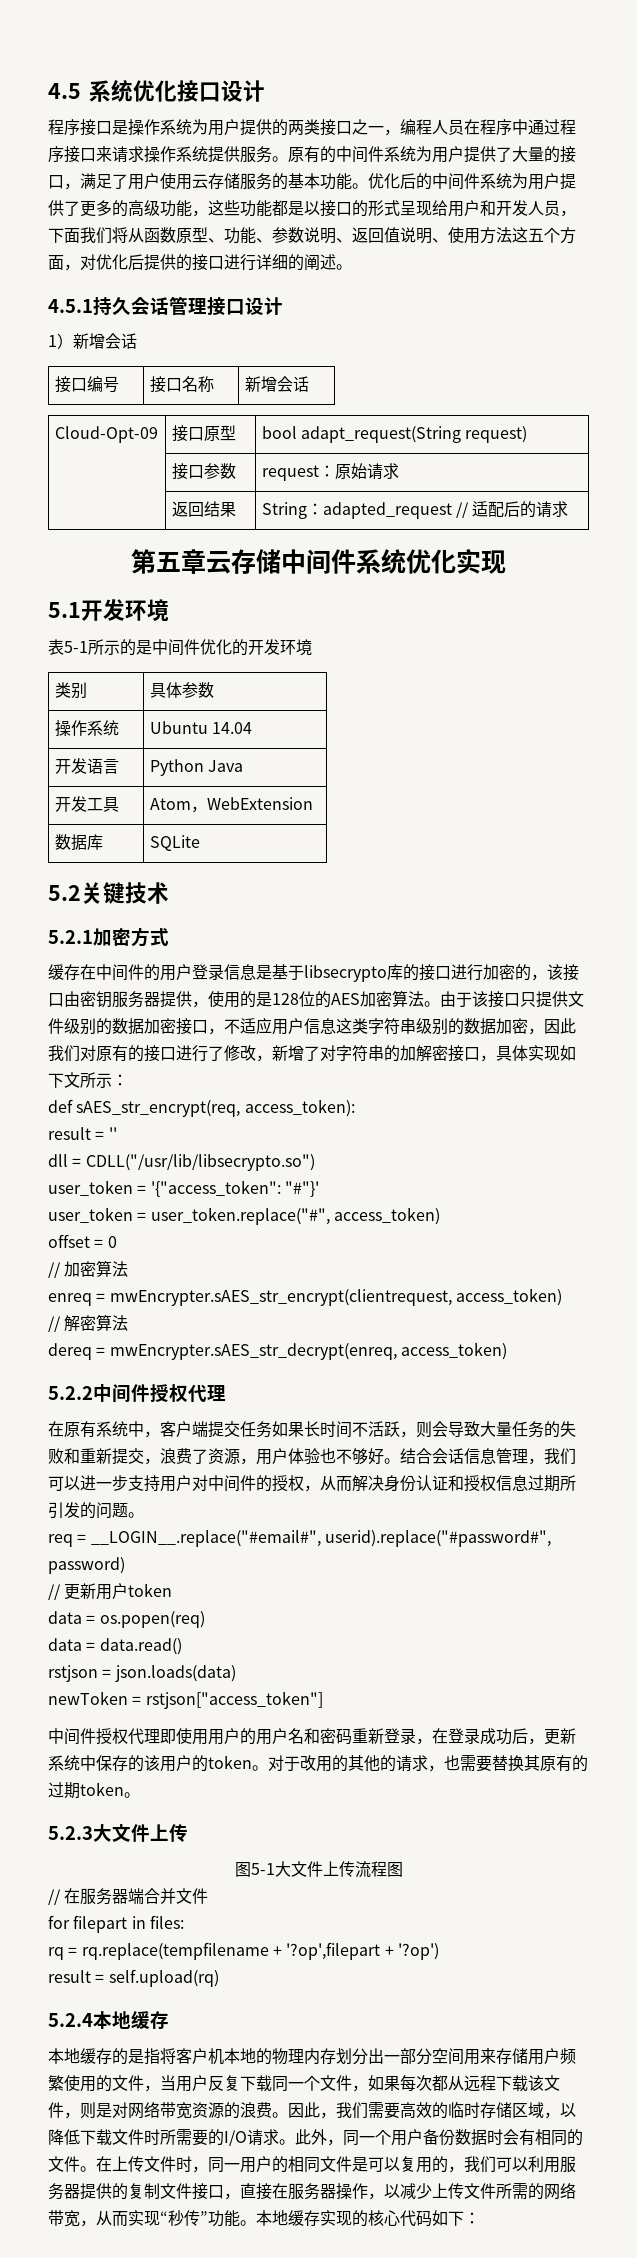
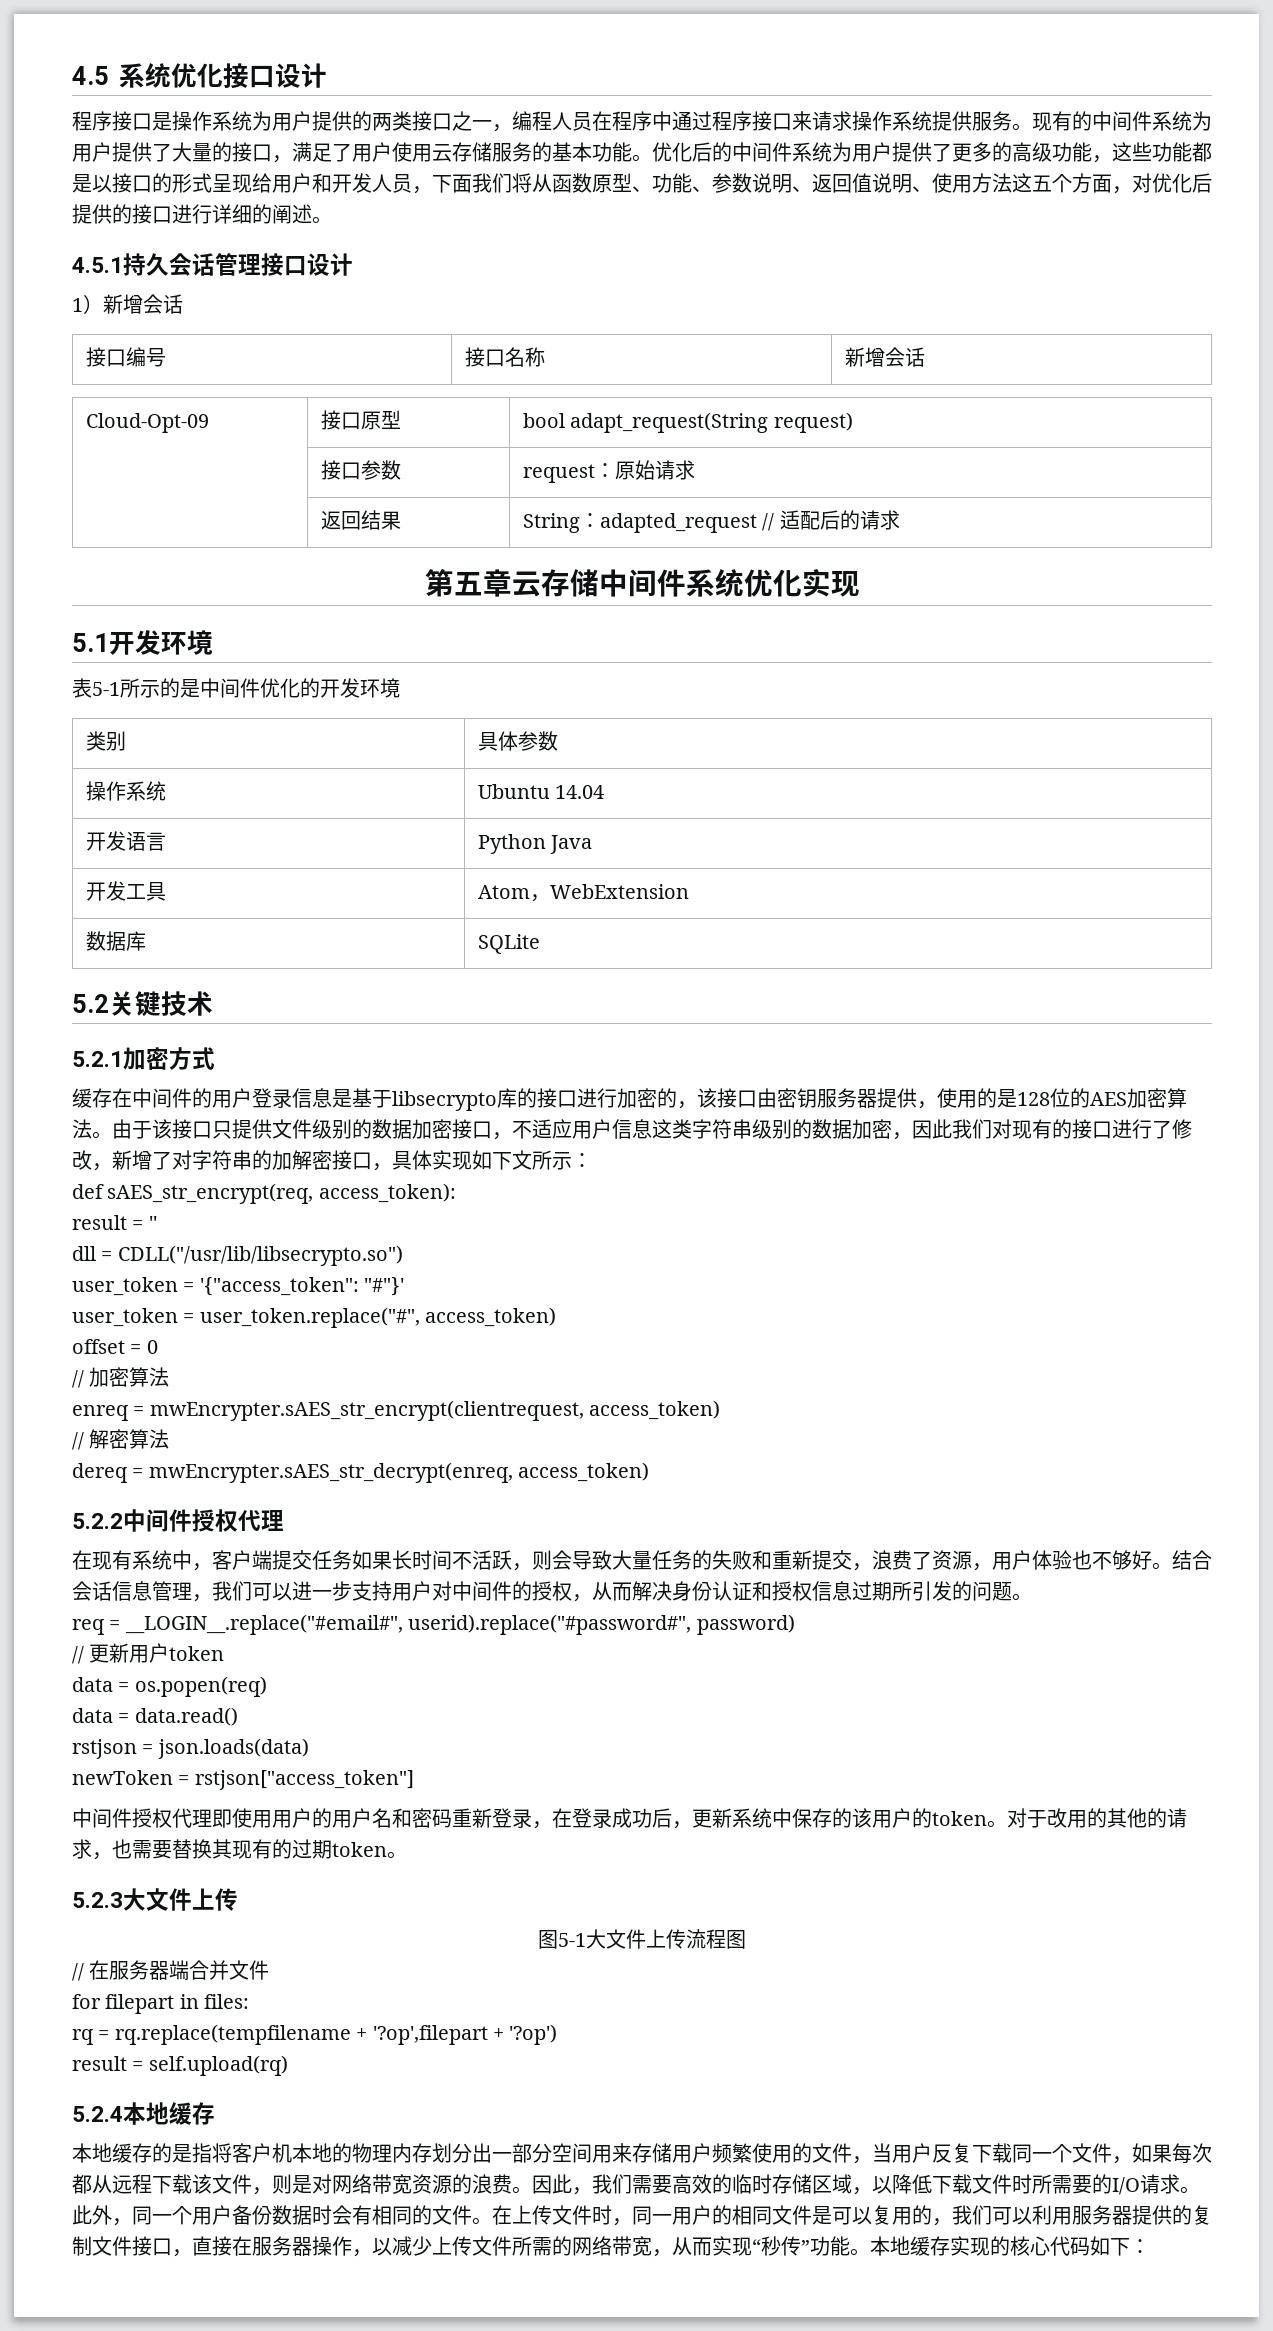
[288,147,304,162] 原 -> [1032,112,1052,131] 现
[96,1046,112,1061] 原 -> [1012,1120,1032,1139] 现
[64,1422,80,1437] 原 -> [92,1551,112,1570] 现
[540,1756,556,1771] 原 -> [232,1840,252,1859] 现

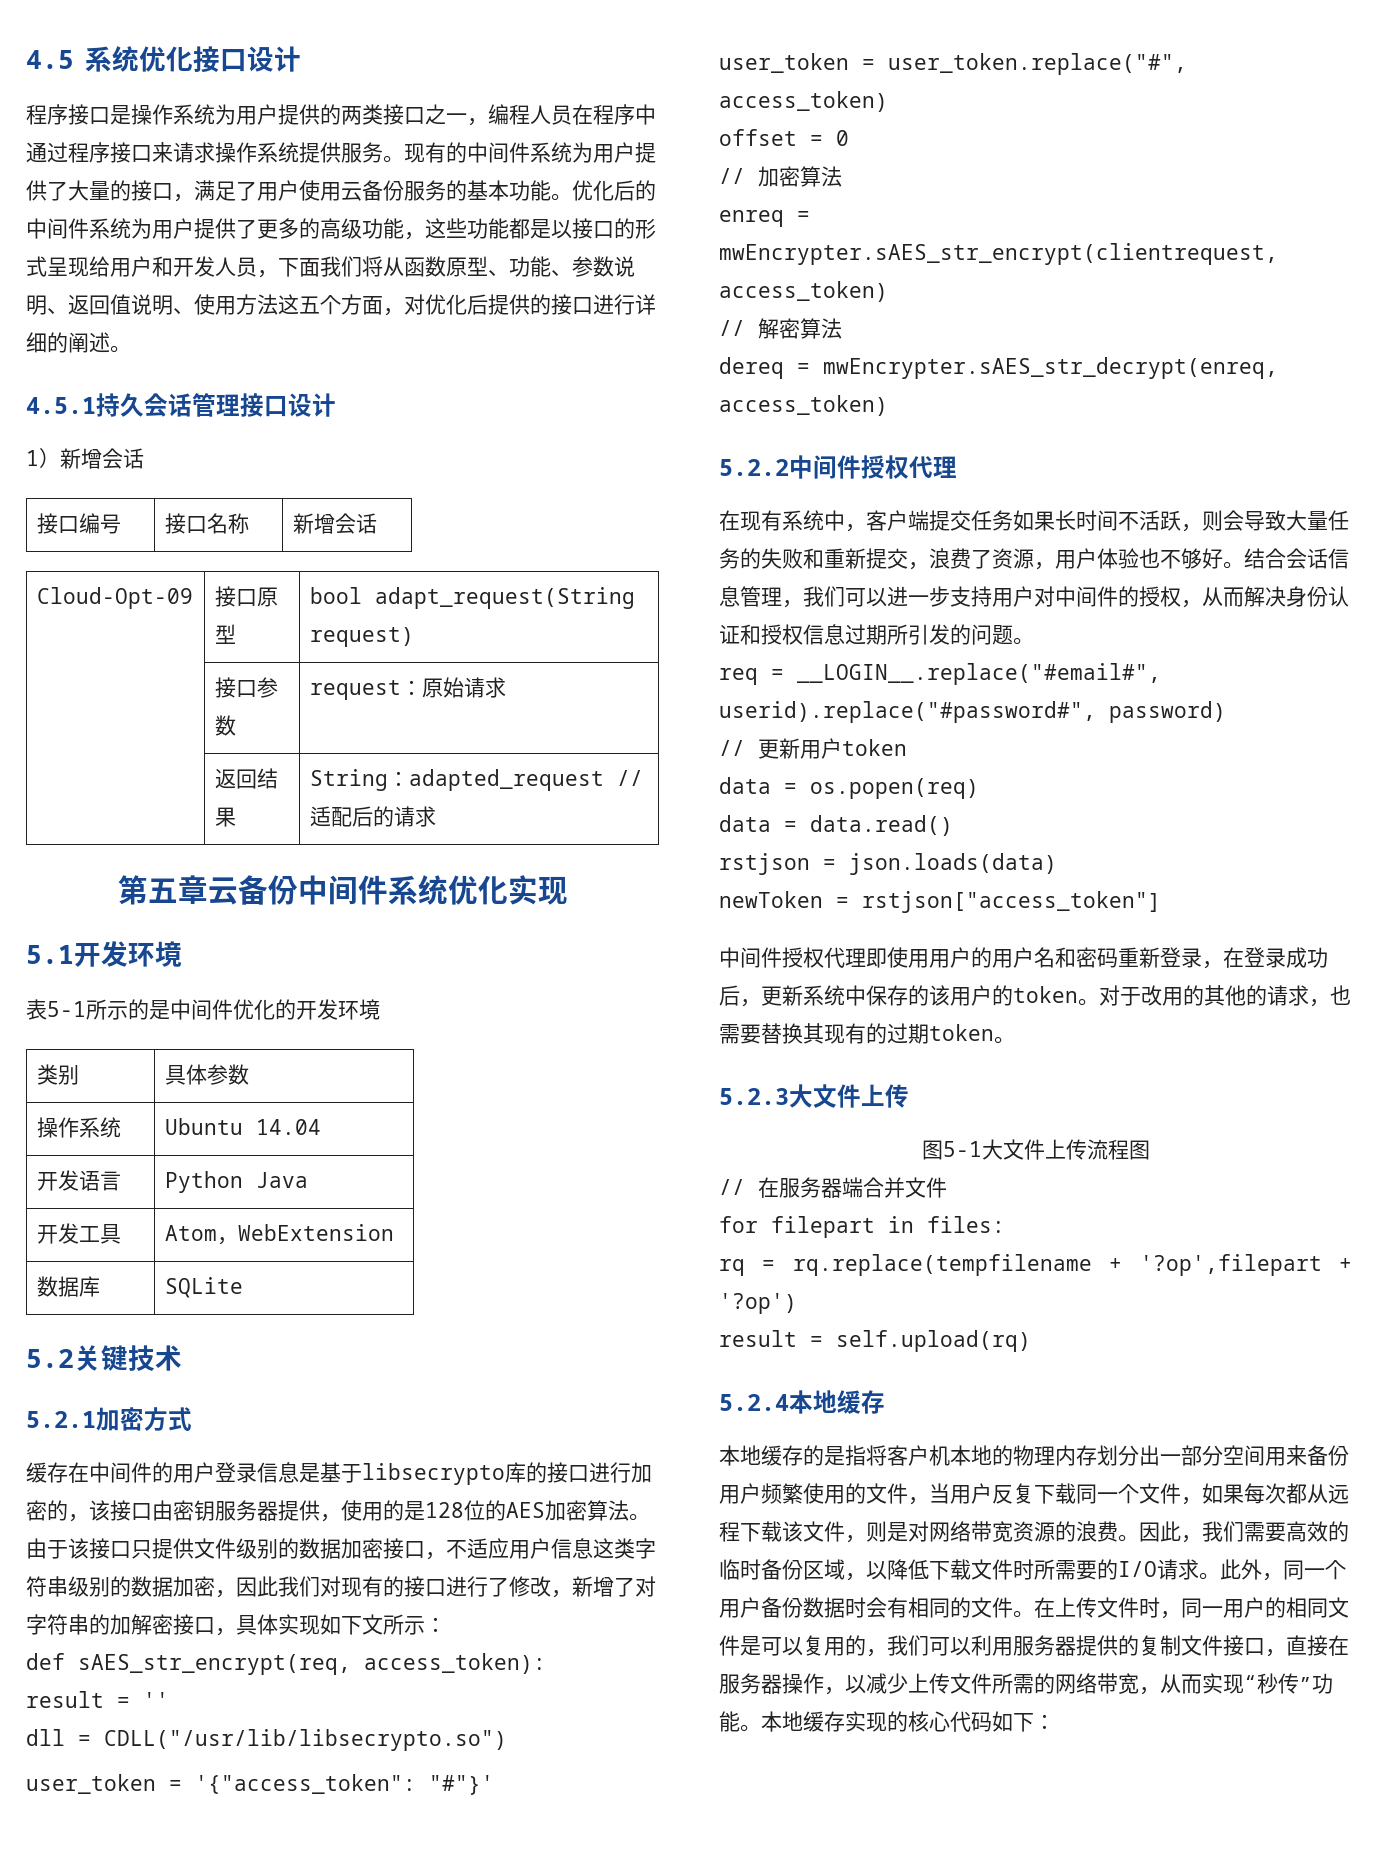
[452,142,492,162] 存储 -> [362,180,404,201] 备份
[540,569,599,597] 存储 -> [237,875,298,905] 备份
[632,2143,672,2163] 存储 -> [1307,1445,1349,1466] 备份
[772,2174,812,2194] 存储 -> [761,1559,803,1580] 备份

